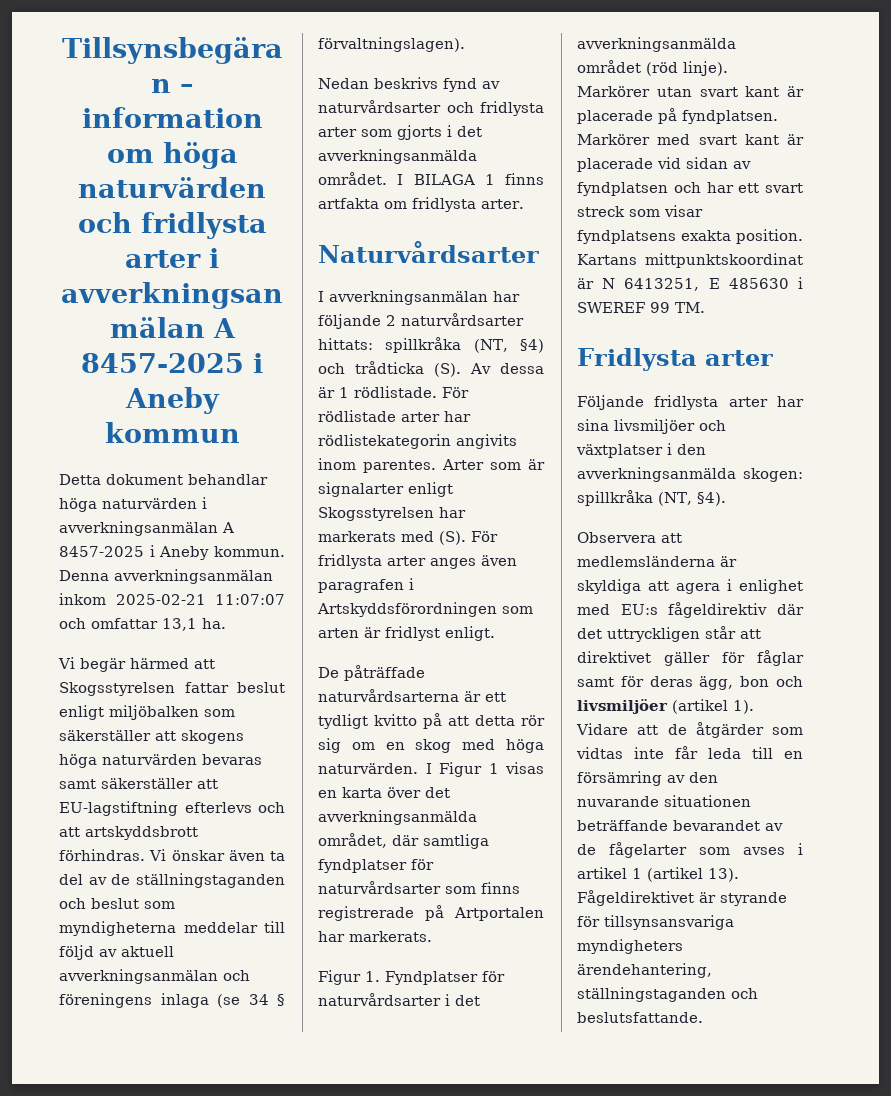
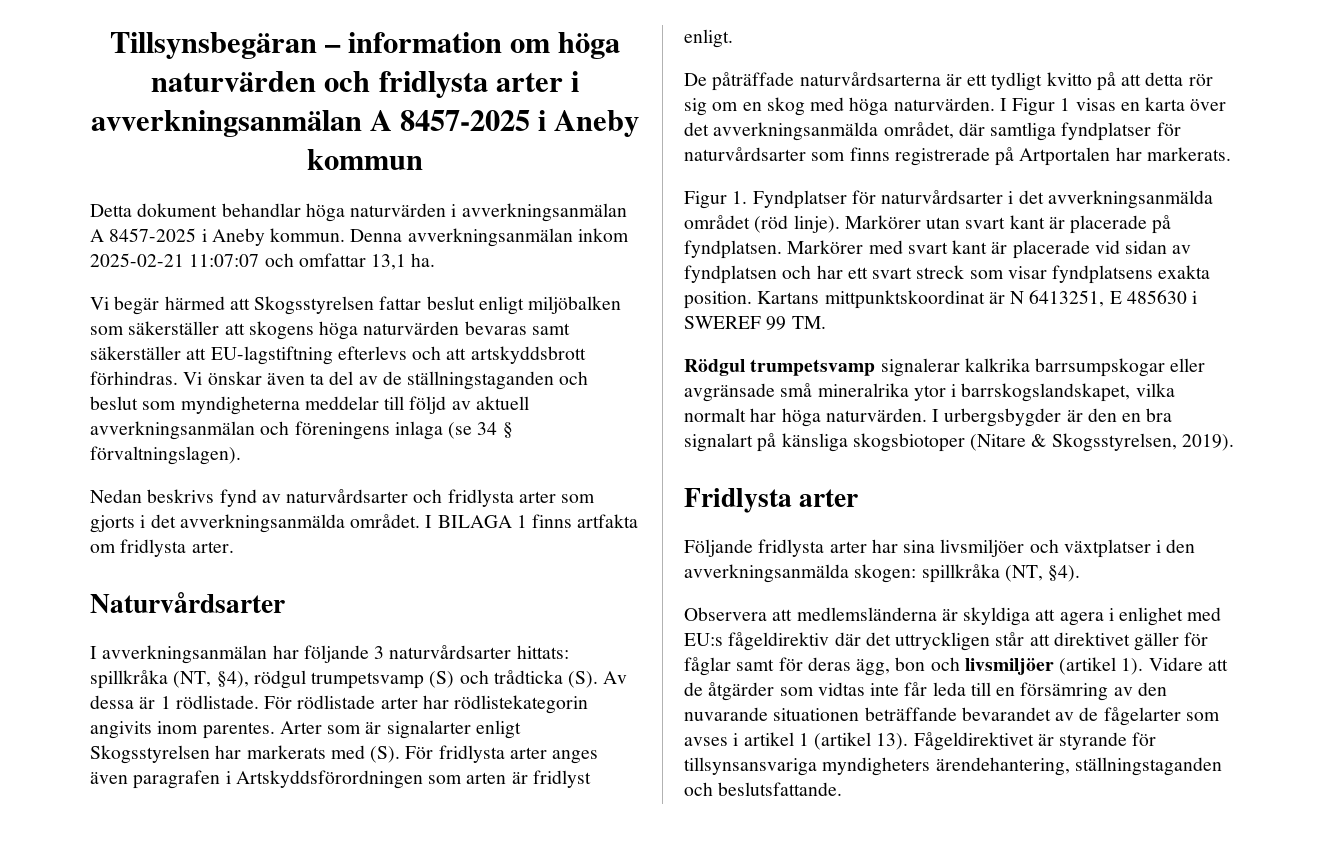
[386,315,396,326] 2 -> [374,646,385,659] 3
[520,339,544,353] §4) -> [216,670,455,689] §4), rödgul trumpetsvamp (S)
(705, 307) none -> [684,358,1206,377] [684,383,1175,402] [684,408,1173,427] [684,433,1234,452] // Rödgul trumpetsvamp signalerar kalkrika barrsumpskogar eller avgränsade små mineralrika ytor i barrskogslandskapet, vilka normalt har höga naturvärden. I urbergsbygder är den en bra signalart på känsliga skogsbiotoper (Nitare & Skogsstyrelsen, 2019).

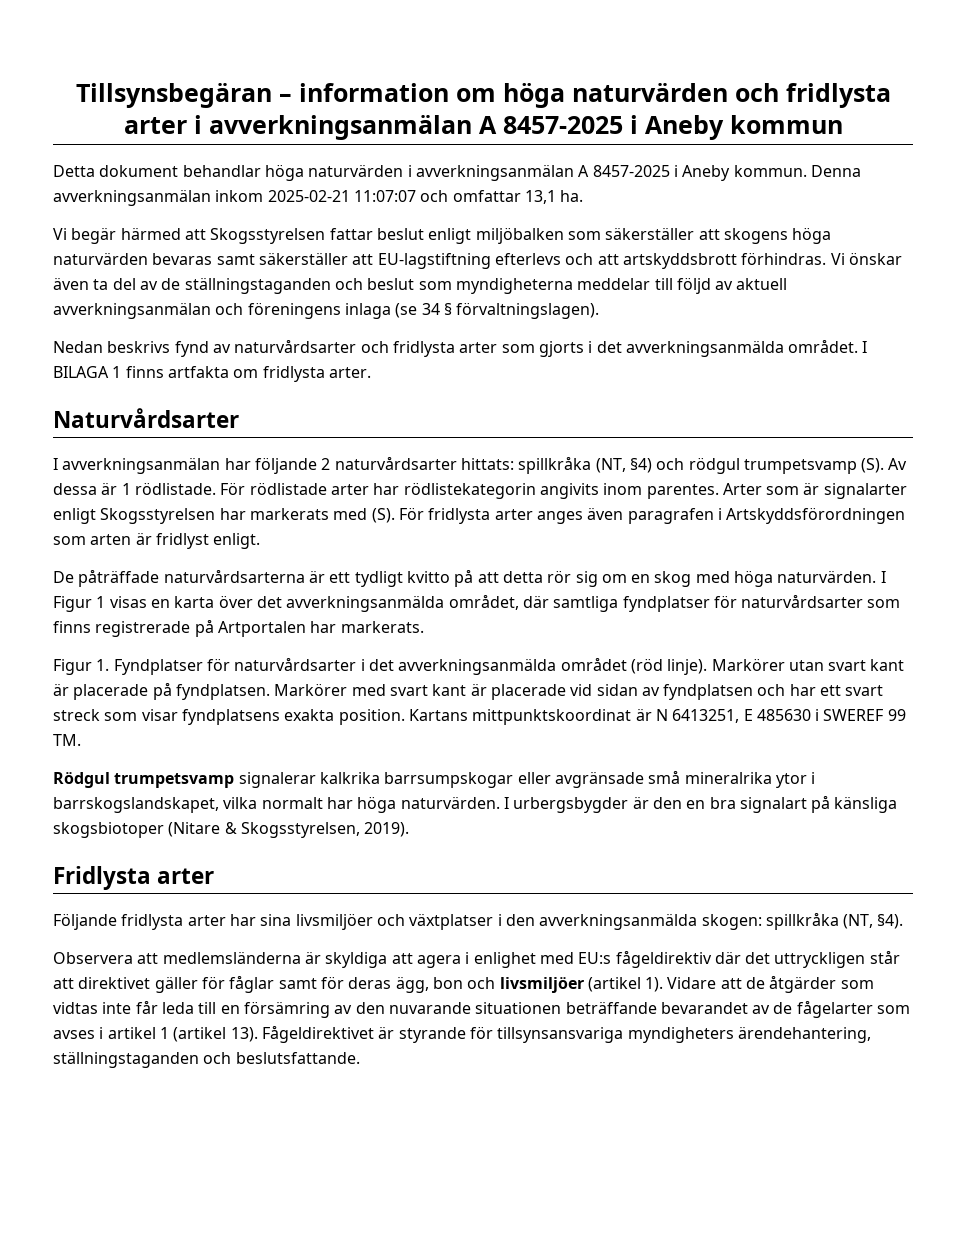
[374,646,385,659] 3 -> [321,458,331,470] 2
[216,670,563,689] §4), rödgul trumpetsvamp (S) och trådticka -> [629,457,857,474] §4) och rödgul trumpetsvamp

